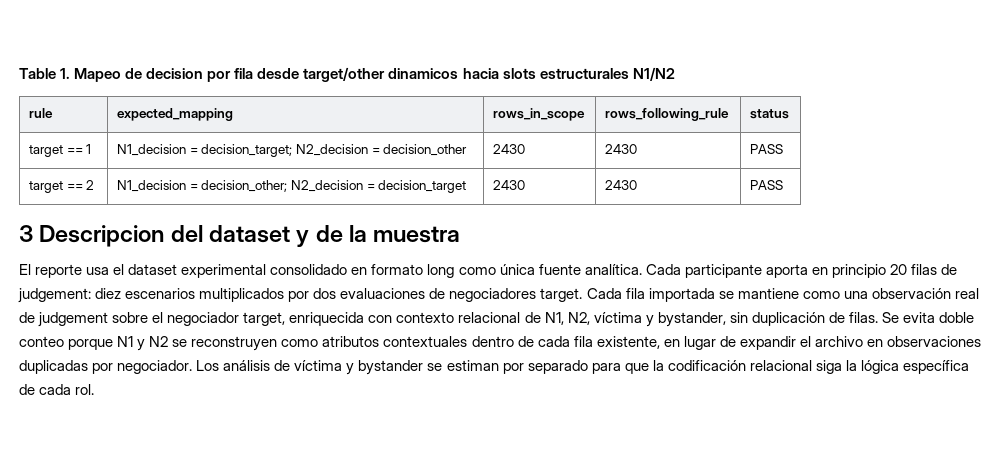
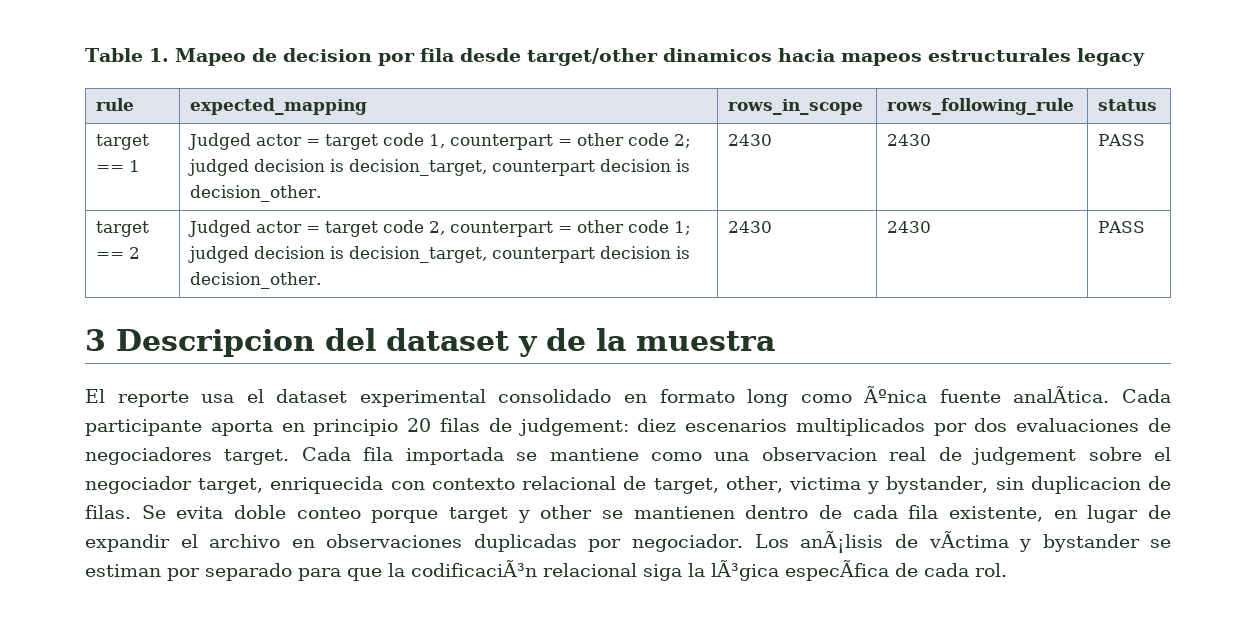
[502,67,675,81] slots estructurales N1/N2 -> [840,48,1145,66] mapeos estructurales legacy
[117,144,468,157] N1_decision = decision_target; N2_decision = decision_other -> [188,133,692,150] [188,159,691,176] [190,185,322,202] Judged actor = target code 1, counterpart = other code 2; judged decision is decision_target, counterpart decision is decision_other.
[117,180,467,193] N1_decision = decision_other; N2_decision = decision_target -> [188,220,692,237] [188,246,691,263] [190,272,322,289] Judged actor = target code 2, counterpart = other code 1; judged decision is decision_target, counterpart decision is decision_other.
[499,264,642,275] única fuente analítica. -> [863,386,1110,403] Ãºnica fuente analÃtica.
[871,288,951,299] observación -> [761,447,877,461] observacion
[544,312,642,325] N1, N2, víctima -> [653,476,861,494] target, other, victima
[751,312,825,326] duplicación -> [1030,476,1141,494] duplicacion
[117,336,468,351] N1 y N2 se reconstruyen como atributos contextuales -> [449,505,735,523] target y other se mantienen
[223,360,343,371] análisis de víctima -> [800,531,1009,553] anÃ¡lisis de vÃctima
[667,360,746,371] codificación -> [411,560,537,577] codificaciÃ³n
[860,360,970,374] lógica específica -> [711,560,889,581] lÃ³gica especÃfica

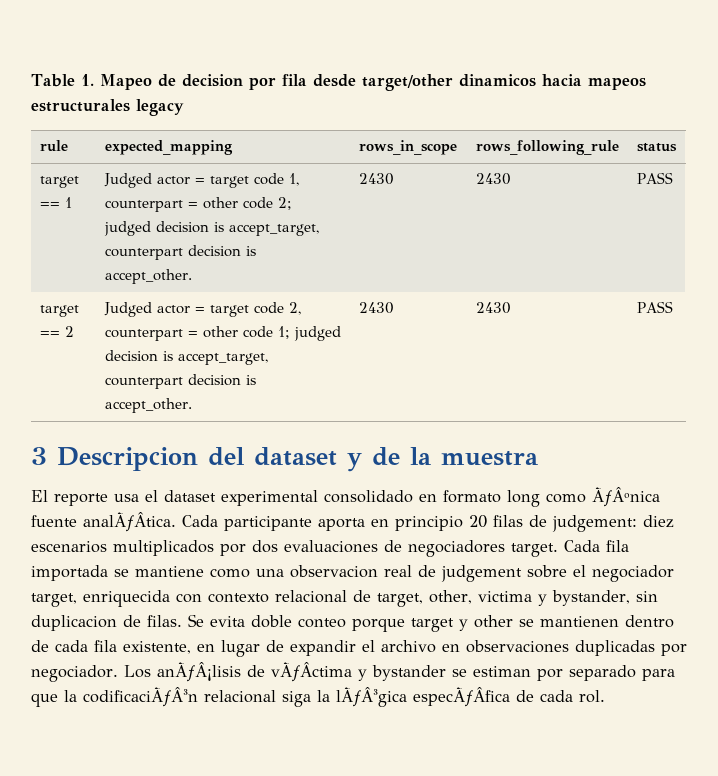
[349,159,691,176] [190,185,322,202] decision_target, counterpart decision is decision_other. -> [228,224,319,236] [104,245,256,260] [104,269,192,284] accept_target, counterpart decision is accept_other.
[349,246,691,263] [190,272,322,289] decision_target, counterpart decision is decision_other. -> [177,353,268,365] [104,374,256,389] [104,398,192,413] accept_target, counterpart decision is accept_other.
[863,386,1110,403] Ãºnica fuente analÃtica. -> [592,487,660,507] [31,512,176,532] ÃƒÂºnica fuente analÃƒÂtica.
[800,531,1009,553] anÃ¡lisis de vÃctima -> [156,662,352,682] anÃƒÂ¡lisis de vÃƒÂctima
[411,560,537,577] codificaciÃ³n -> [83,687,198,707] codificaciÃƒÂ³n
[711,560,889,581] lÃ³gica especÃfica -> [336,687,510,707] lÃƒÂ³gica especÃƒÂfica

